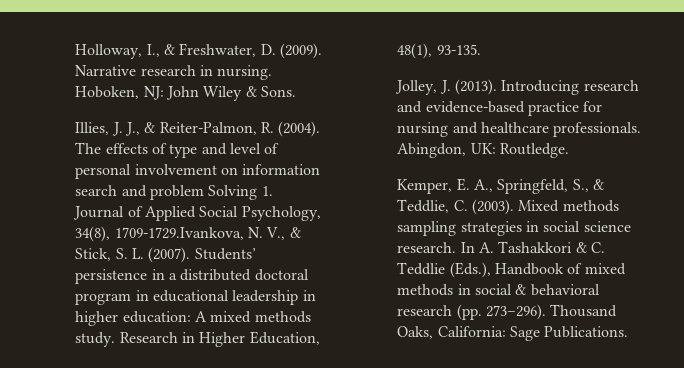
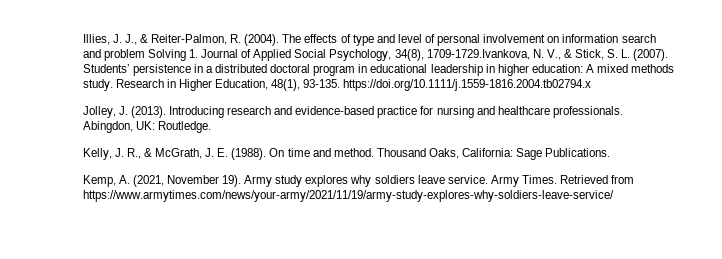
[75,43,323,59] [75,65,273,80] [75,86,297,101] Holloway, I., & Freshwater, D. (2009). Narrative research in nursing. Hoboken, NJ: John Wiley & Sons. // -> (82, 39) none
(481, 49) none -> [343,79,592,91] https://doi.org/10.1111/j.1559-1816.2004.tb02794.x
[397,178,605,194] [397,199,619,215] [397,221,631,236] [397,241,606,253] [397,262,626,278] [397,284,600,296] [397,304,547,320] Kemper, E. A., Springfeld, S., & Teddlie, C. (2003). Mixed methods sampling strategies in social science research. In A. Tashakkori & C. Teddlie (Eds.), Handbook of mixed methods in social & behavioral research (pp. 273–296). -> [82,148,374,160] Kelly, J. R., & McGrath, J. E. (1988). On time and method.
(629, 332) none -> [82,175,635,187] [82,190,614,202] // Kemp, A. (2021, November 19). Army study explores why soldiers leave service. Army Times. Retrieved from https://www.armytimes.com/news/your-army/2021/11/19/army-study-explores-why-soldiers-leave-service/

